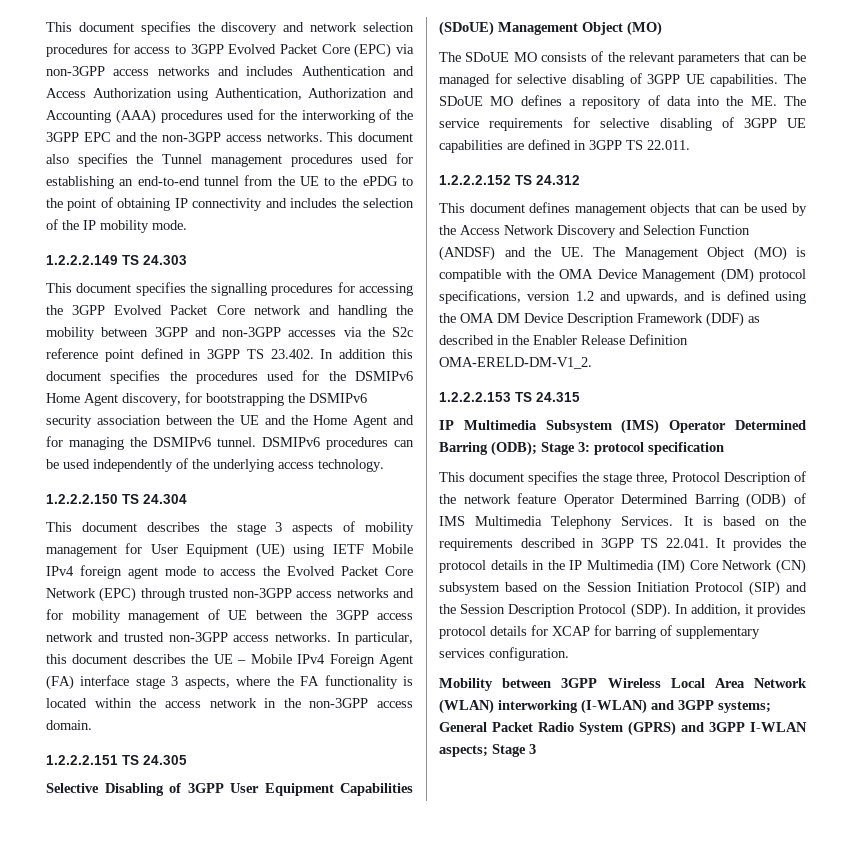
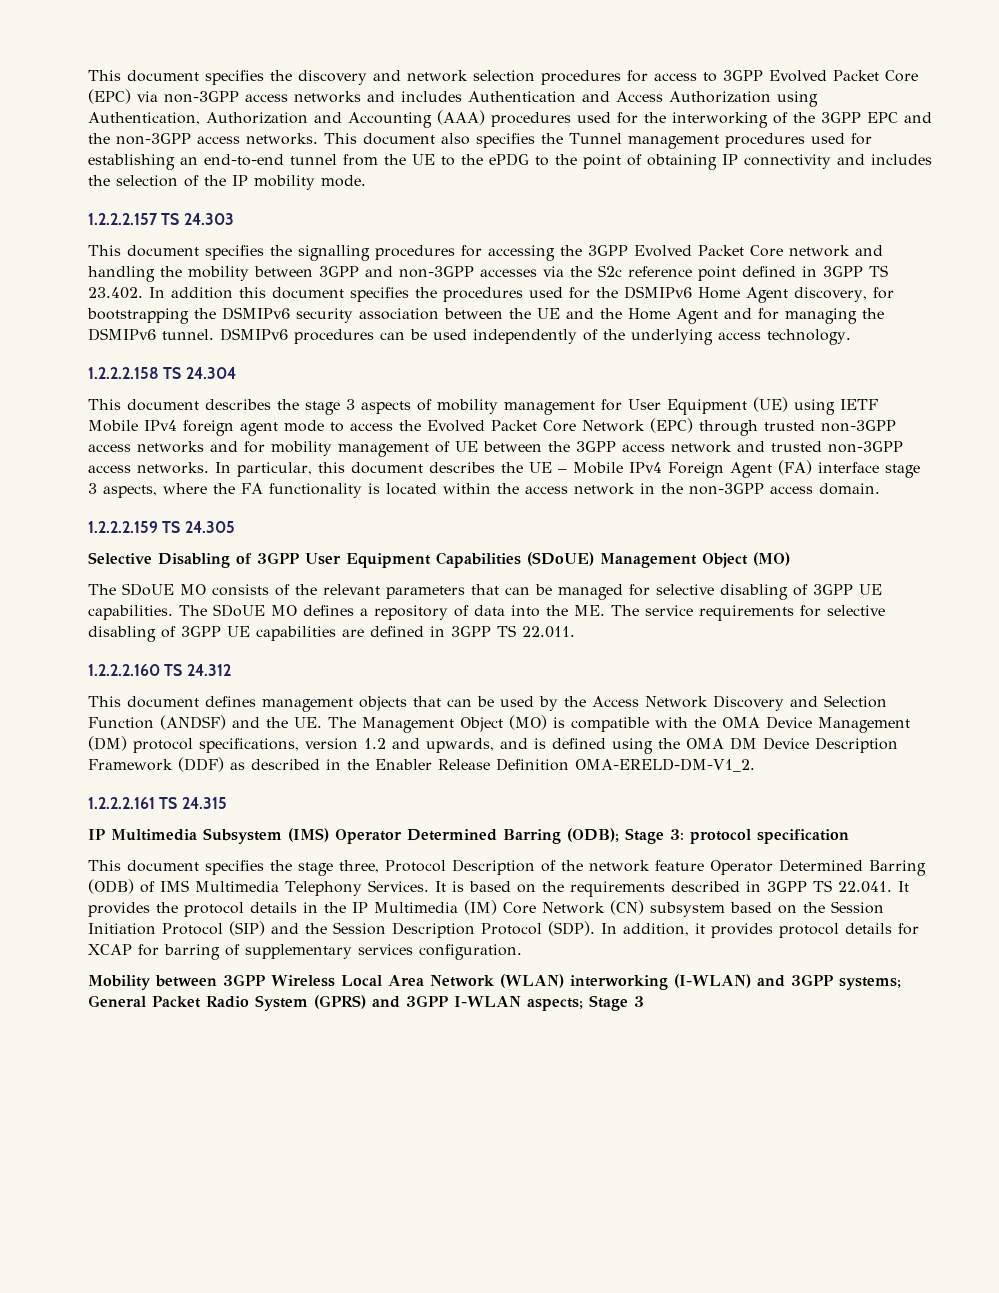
[46,255,118,265] 1.2.2.2.149 -> [88,213,158,225] 1.2.2.2.157
[46,494,118,504] 1.2.2.2.150 -> [88,367,159,379] 1.2.2.2.158
[46,755,118,765] 1.2.2.2.151 -> [88,521,158,533] 1.2.2.2.159
[439,175,511,185] 1.2.2.2.152 -> [88,664,160,676] 1.2.2.2.160
[439,392,511,402] 1.2.2.2.153 -> [88,797,155,809] 1.2.2.2.161

